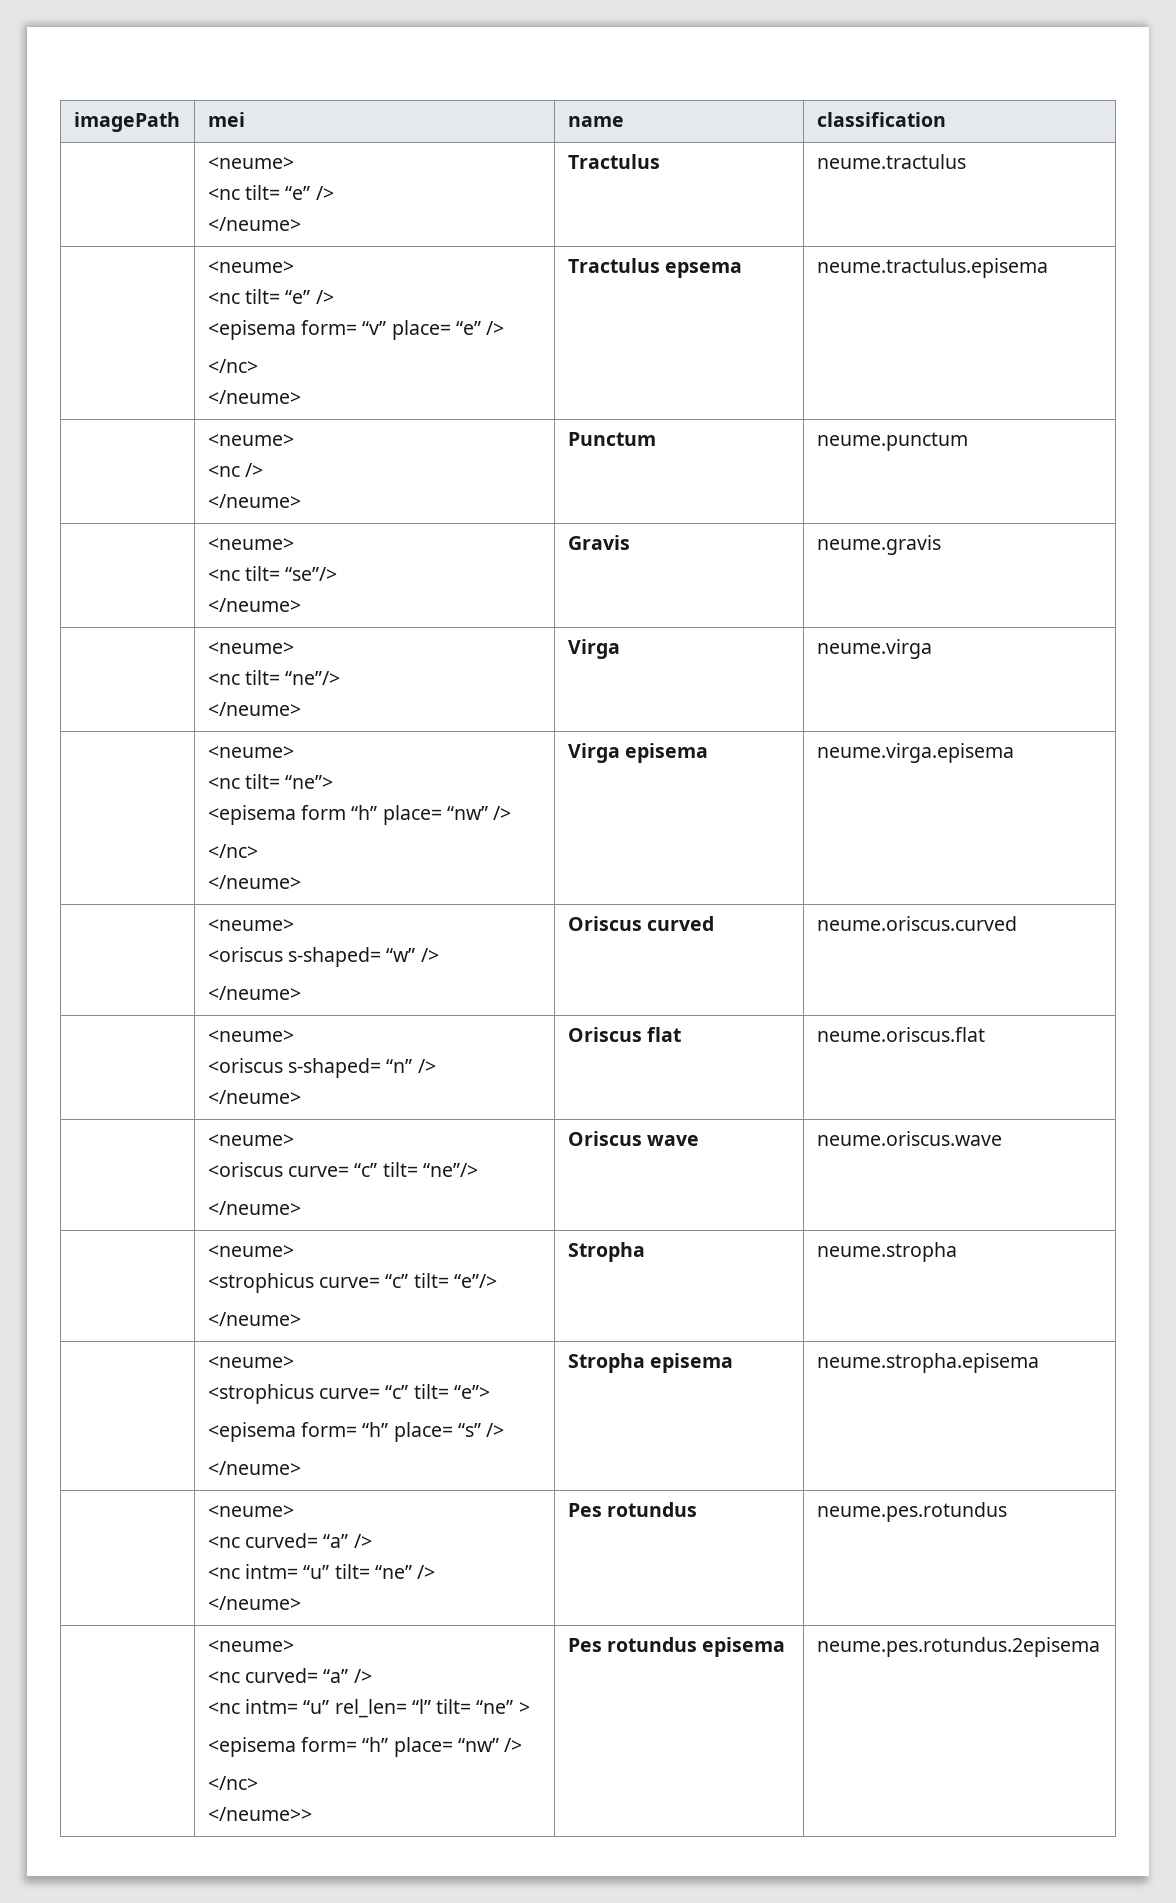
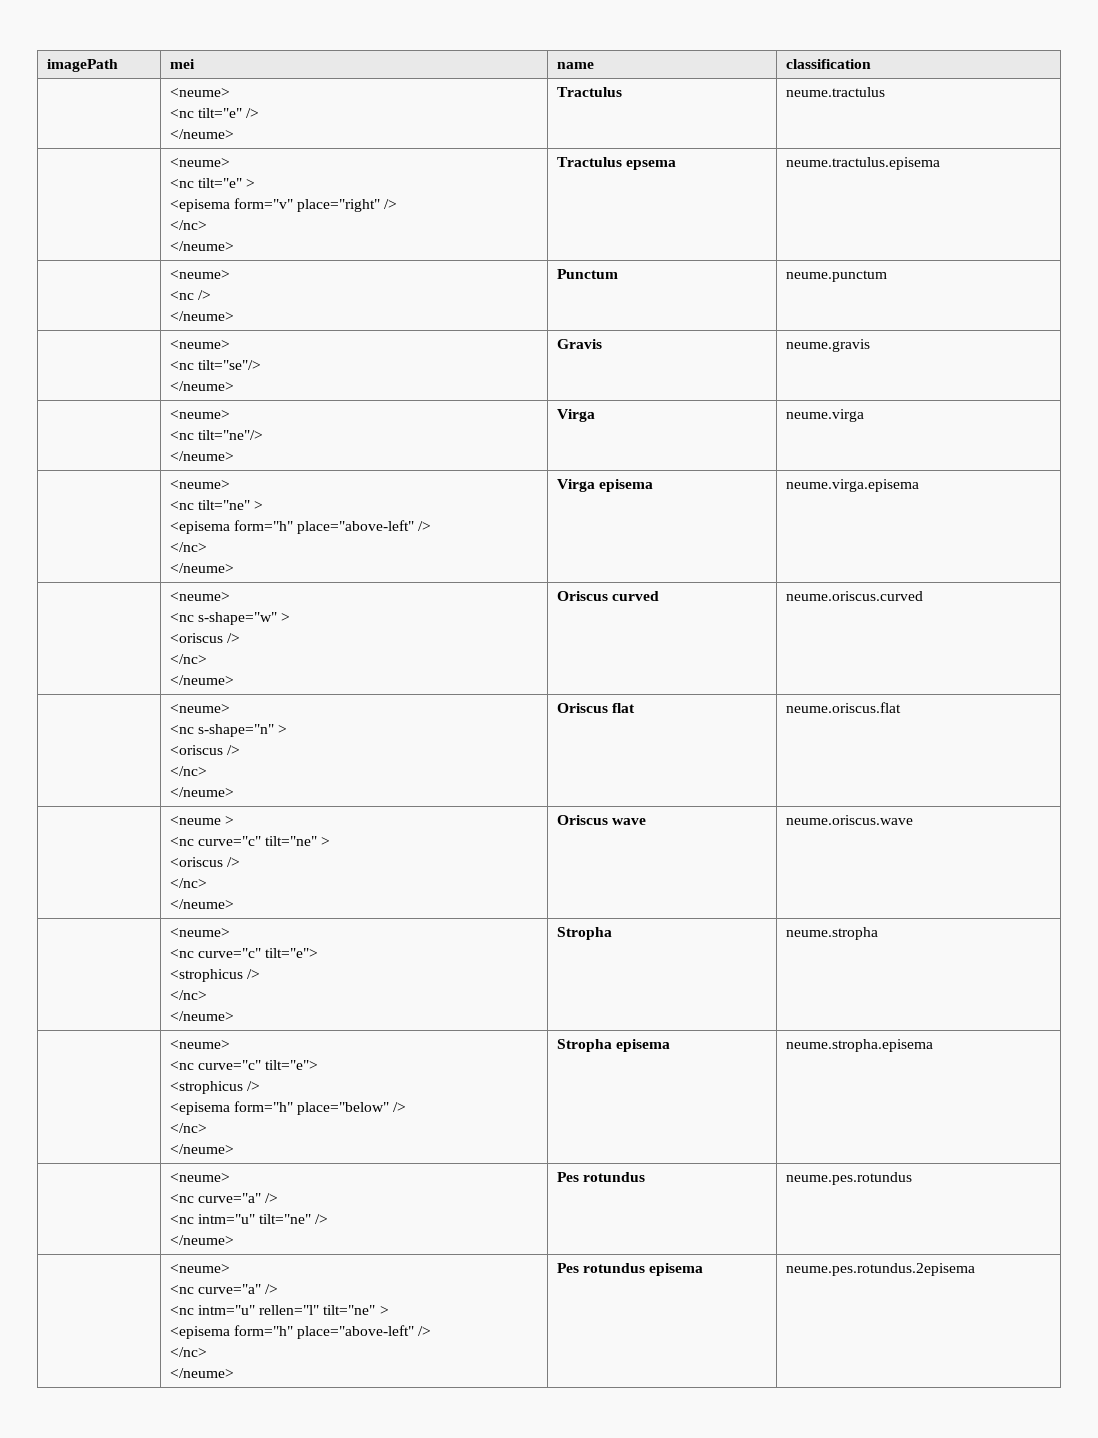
[244,185,311,200] tilt= “e” -> [198,108,243,118] tilt="e"
[244,289,334,304] [207,320,481,340] tilt= “e” /> // <episema form= “v” place= “e” -> [198,178,256,188] [169,198,381,212] tilt="e" > // <episema form="v" place="right"
[244,566,338,581] tilt= “se”/> -> [198,360,262,370] tilt="se"/>
[244,670,341,685] tilt= “ne”/> -> [198,430,264,440] tilt="ne"/>
[244,774,334,789] [207,805,488,825] tilt= “ne”> // <episema form “h” place= “nw” -> [198,500,264,510] [169,520,415,534] tilt="ne" > // <episema form="h" place="above-left"
[207,947,439,967] // <oriscus s-shaped= “w” /> -> [169,612,291,625] [169,633,241,643] [169,654,207,664] // <nc s-shape="w" > // <oriscus /> // </nc>
[207,1058,436,1078] // <oriscus s-shaped= “n” /> -> [169,724,288,737] [169,745,241,755] [169,766,207,776] // <nc s-shape="n" > // <oriscus /> // </nc>
[207,1134,294,1146] [207,1162,478,1177] <neume> // <oriscus curve= “c” tilt= “ne”/> -> [169,816,235,825] [169,836,331,846] [169,857,241,867] [169,878,207,888] <neume > // <nc curve="c" tilt="ne" > // <oriscus /> // </nc>
[207,1273,497,1293] [207,1312,301,1326] [567,1242,645,1262] [816,1242,957,1262] [207,1356,294,1368] [207,1384,490,1404] [207,1422,505,1442] <strophicus curve= “c” tilt= “e”/> // </neume> | Stropha | neume.stropha // | <neume> // <strophicus curve= “c” tilt= “e”> // <episema form= “h” place= “s” /> -> [169,948,319,958] [169,969,261,982] [169,990,207,1000] [169,1011,234,1021] [556,927,612,940] [785,927,878,940] [169,1040,230,1049] [169,1060,319,1070] [169,1081,261,1094] [169,1101,407,1115] [169,1123,207,1133] <nc curve="c" tilt="e"> // <strophicus /> // </nc> // </neume> | Stropha | neume.stropha // | <neume> // <nc curve="c" tilt="e"> // <strophicus /> // <episema form="h" place="below" /> // </nc>
[244,1533,372,1548] [207,1564,412,1579] curved= “a” /> // <nc intm= “u” tilt= “ne” -> [198,1193,279,1203] [169,1214,312,1224] curve="a" /> // <nc intm="u" tilt="ne"
[244,1668,372,1683] [207,1699,530,1718] [207,1737,523,1757] [207,1776,258,1790] [207,1807,312,1821] curved= “a” /> // <nc intm= “u” rel_len= “l” tilt= “ne” > // <episema form= “h” place= “nw” /> // </nc> // </neume>> -> [198,1284,279,1294] [169,1305,389,1315] [169,1325,432,1339] [169,1347,207,1357] [169,1368,234,1378] curve="a" /> // <nc intm="u" rellen="l" tilt="ne" > // <episema form="h" place="above-left" /> // </nc> // </neume>

